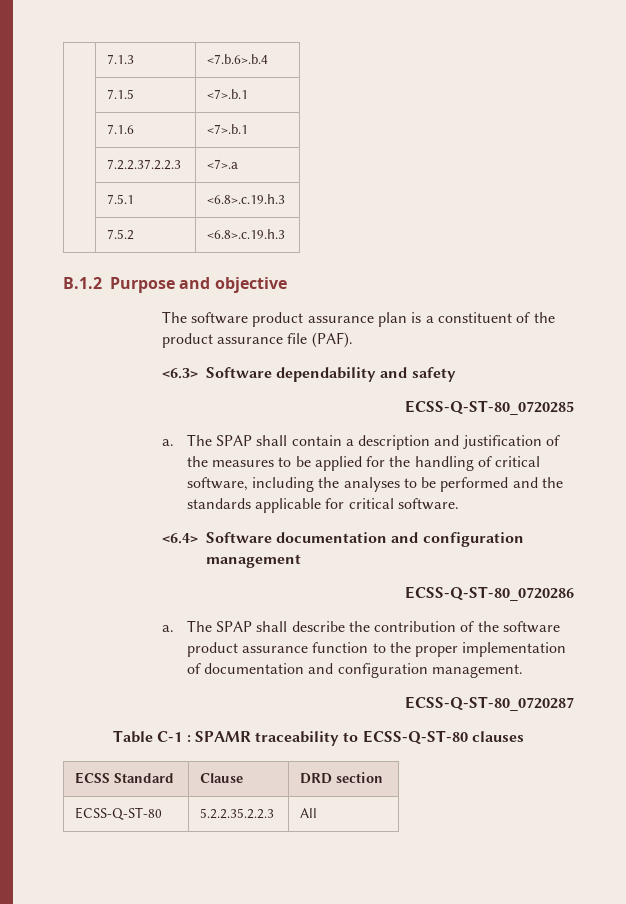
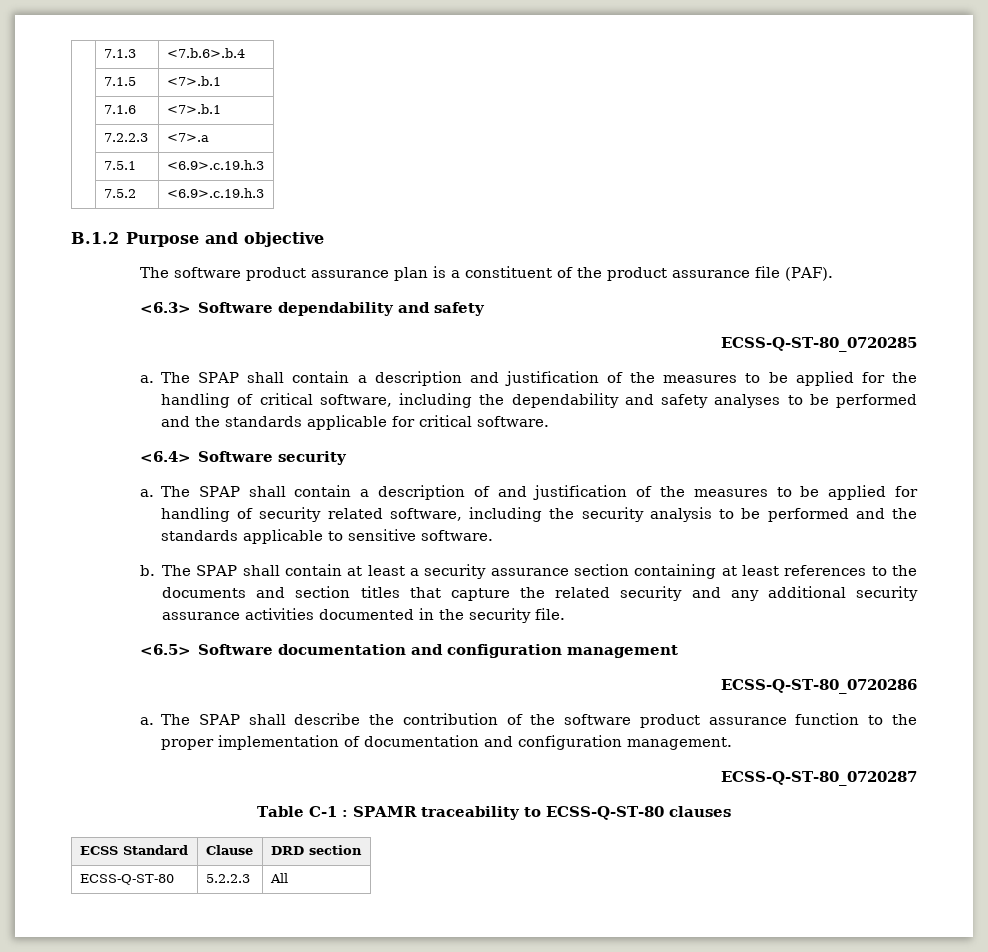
[107,159,182,170] 7.2.2.37.2.2.3 -> [103,133,148,142] 7.2.2.3
[207,194,286,204] <6.8>.c.19.h.3 -> [166,160,264,170] <6.9>.c.19.h.3
[207,229,286,239] <6.8>.c.19.h.3 -> [166,188,264,198] <6.9>.c.19.h.3
(340, 482) none -> [511,393,709,408] dependability and safety
(272, 537) none -> [278,451,348,465] [139,485,919,500] [161,507,917,522] [161,529,494,544] [139,564,917,579] [162,586,918,601] [162,608,566,623] [139,644,274,655] security // a. The SPAP shall contain a description of and justification of the measures to be applied for handling of security related software, including the security analysis to be performed and the standards applicable to sensitive software. // b. The SPAP shall contain at least a security assurance section containing at least references to the documents and section titles that capture the related security and any additional security assurance activities documented in the security file. // <6.5> Software
[200,808,275,819] 5.2.2.35.2.2.3 -> [205,874,250,883] 5.2.2.3

